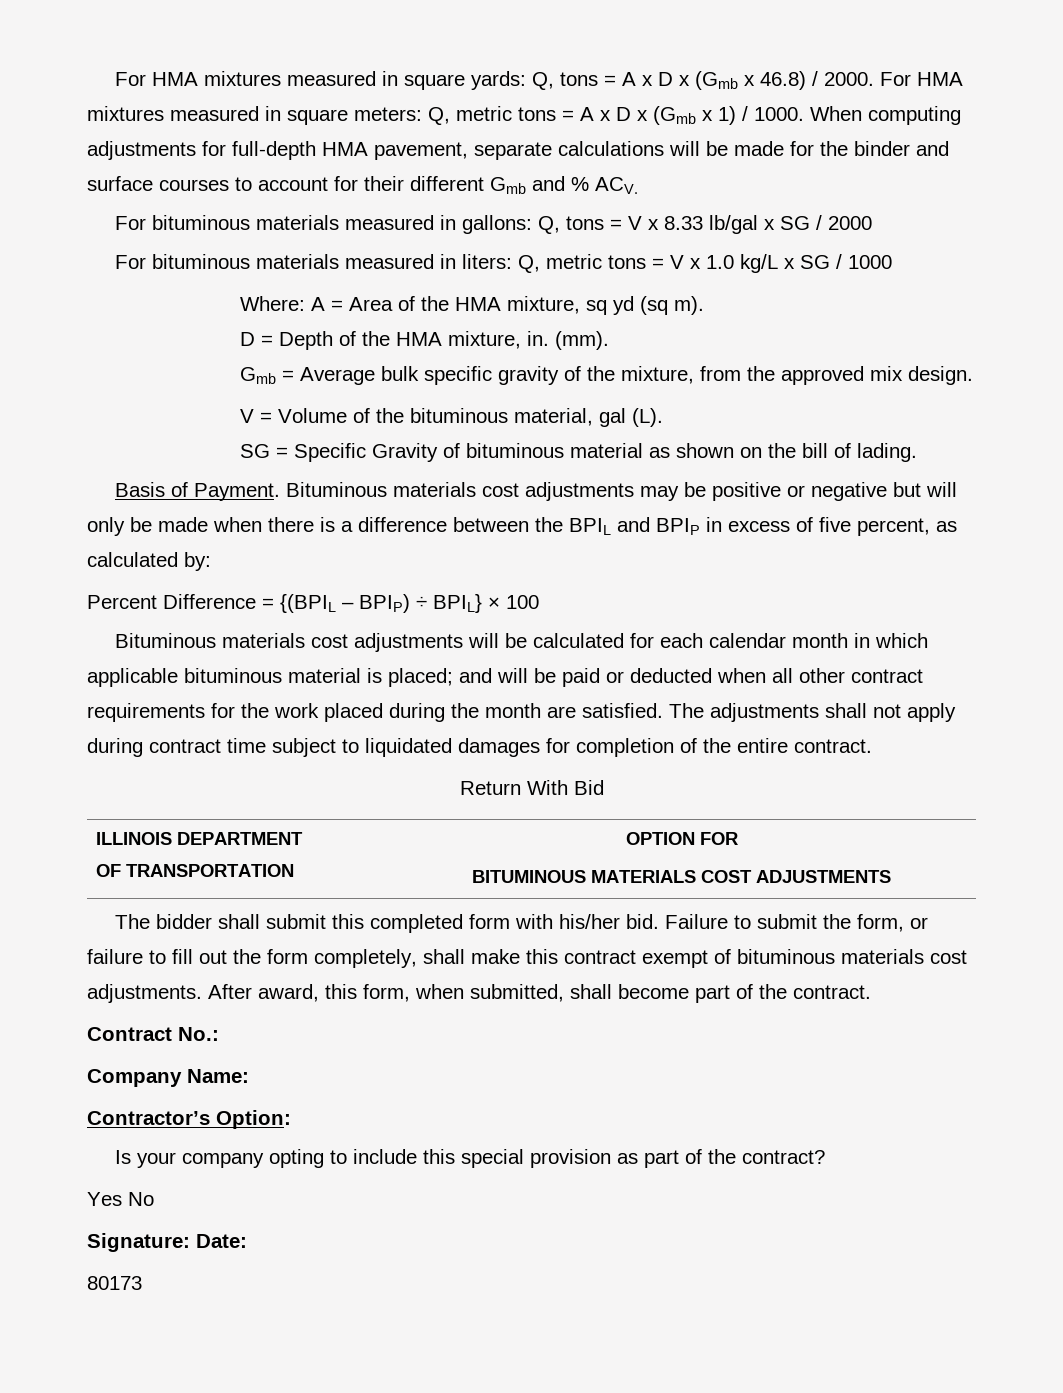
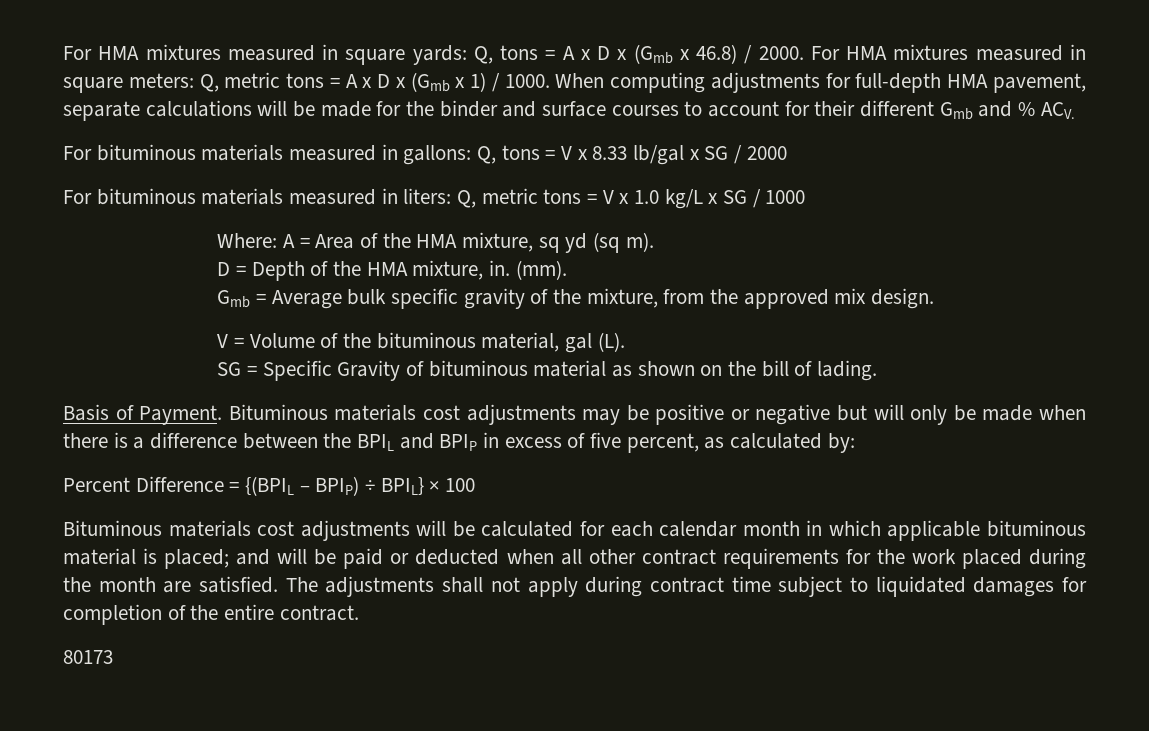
[459,780,604,795] [95,832,303,845] [95,864,294,877] [625,832,738,845] [472,870,891,883] [114,914,928,933] [87,949,967,968] [87,984,871,1003] [87,1027,219,1041] [87,1069,249,1087] [87,1110,291,1129] [114,1149,825,1168] [87,1192,154,1206] [87,1233,247,1252] // Return With Bid // ILLINOIS DEPARTMENT // OF TRANSPORTATION | OPTION FOR // BITUMINOUS MATERIALS COST ADJUSTMENTS // The bidder shall submit this completed form with his/her bid. Failure to submit the form, or failure to fill out the form completely, shall make this contract exempt of bituminous materials cost adjustments. After award, this form, when submitted, shall become part of the contract. // Contract No.: // Company Name: // Contractor’s Option: // Is your company opting to include this special provision as part of the contract? // Yes No // Signature: Date: -> (359, 613) none

